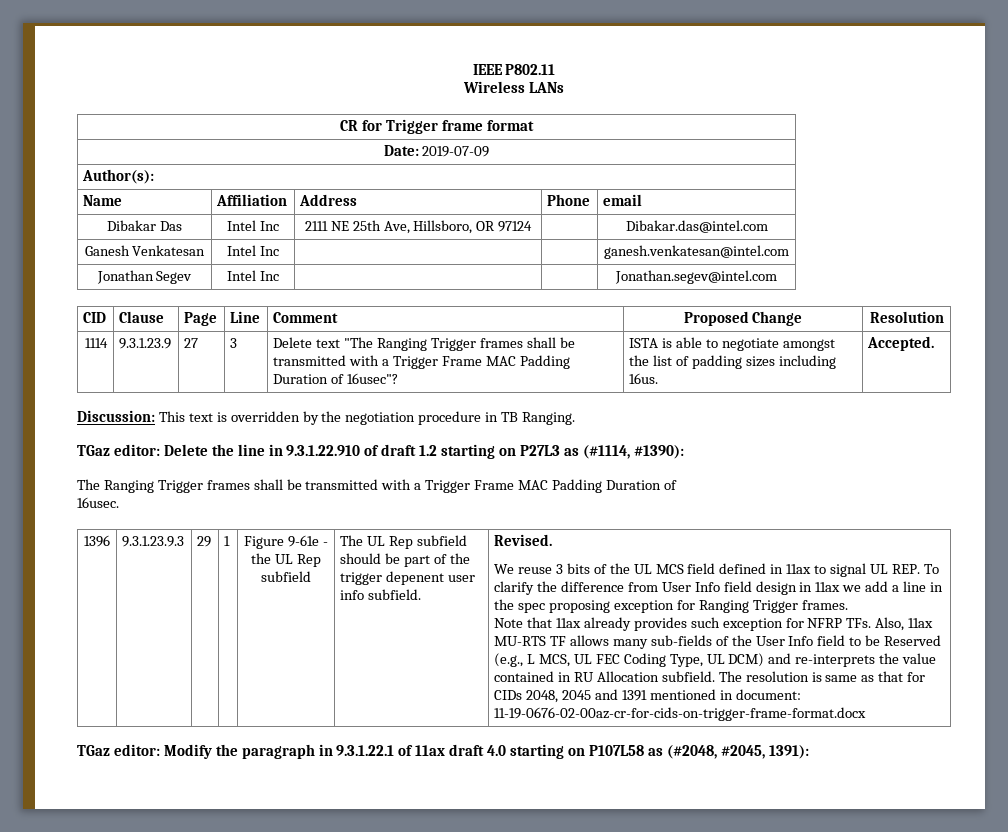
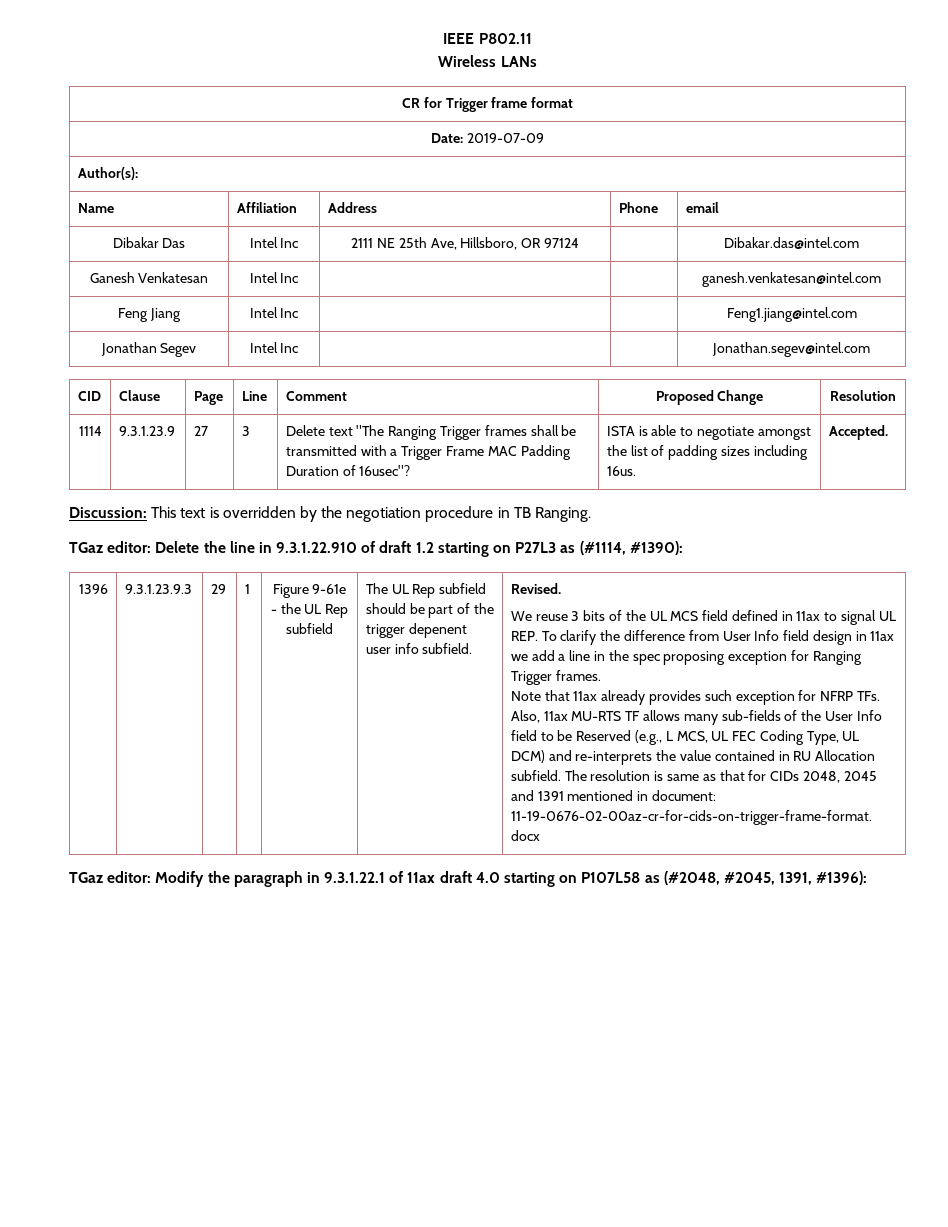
(789, 252) none -> [118,308,181,322] [249,307,299,318] [726,307,857,322] // Feng Jiang | Intel Inc | | | Feng1.jiang@intel.com
[77,479,677,493] [77,497,119,508] // The Ranging Trigger frames shall be transmitted with a Trigger Frame MAC Padding Duration of // 16usec. -> (683, 548) none
[768,745,809,759] 1391): -> [779,871,868,885] 1391, #1396):

